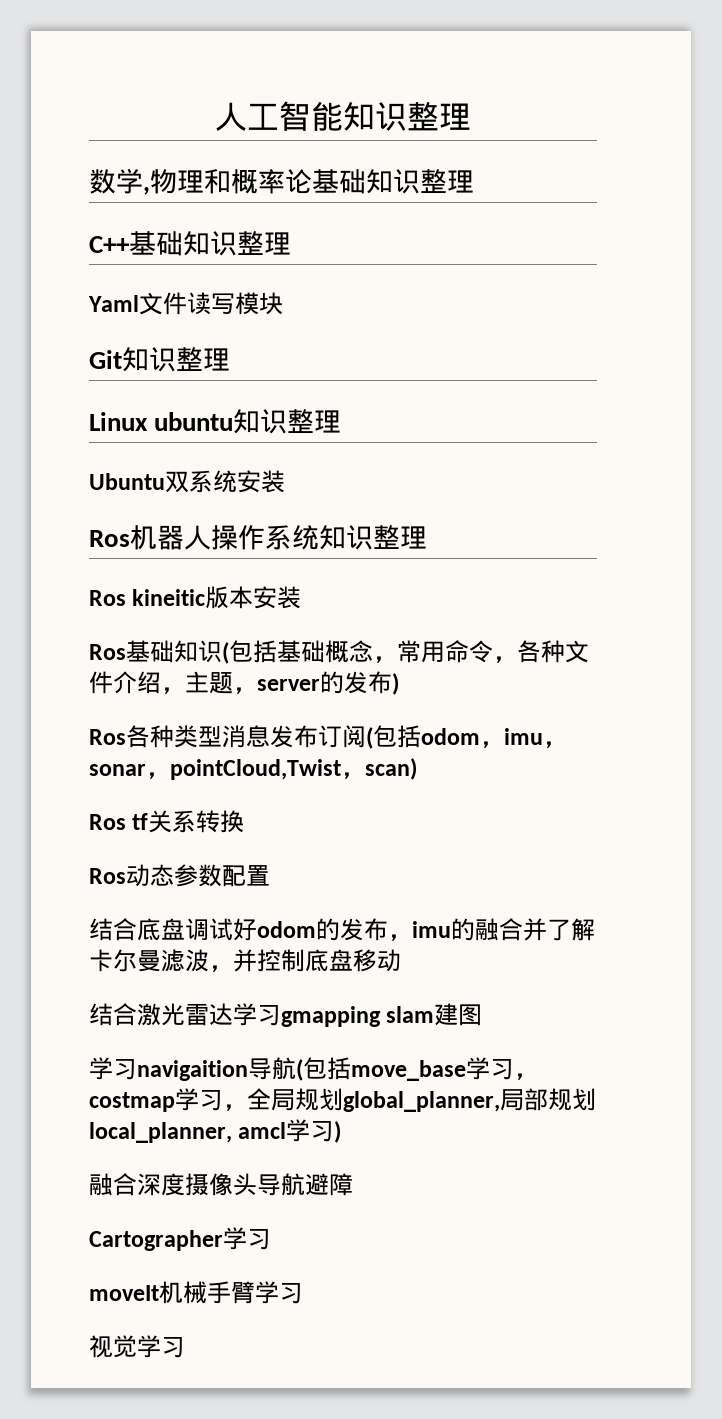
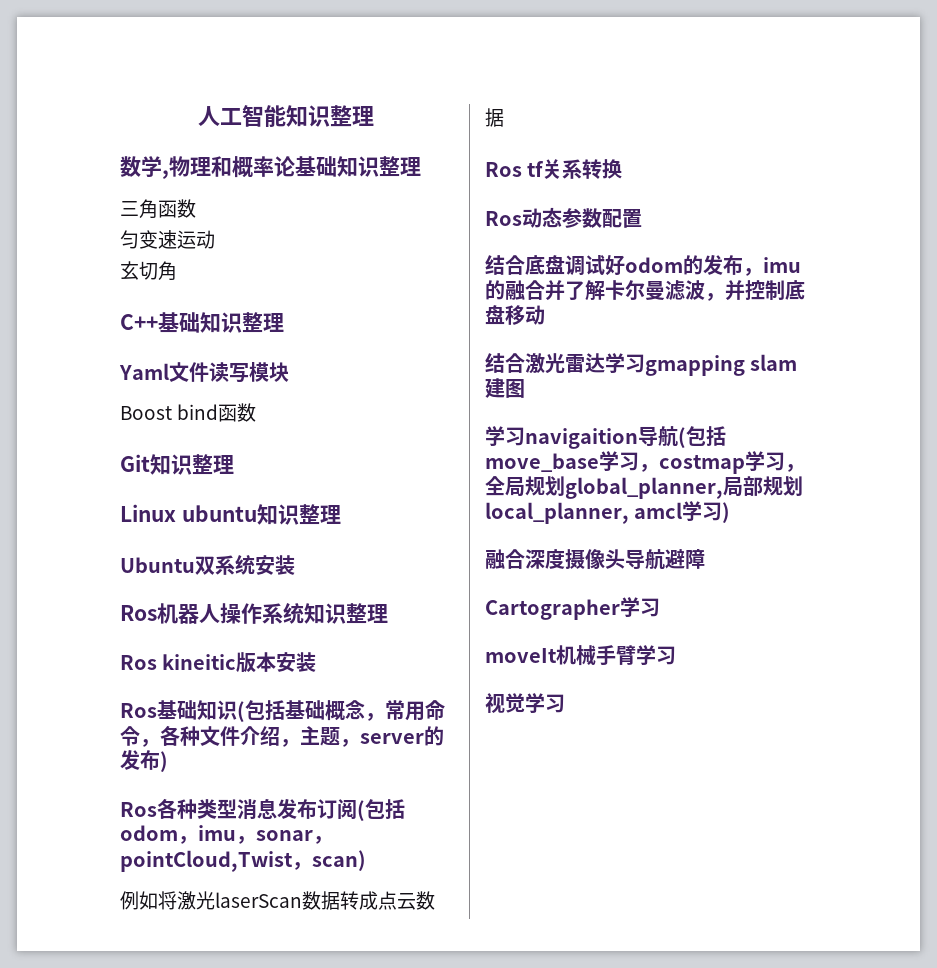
(474, 181) none -> [120,199,196,219] [120,230,215,249] [120,261,177,281] // 三角函数 // 匀变速运动 // 玄切角
(283, 303) none -> [120,403,257,422] // Boost bind函数
(417, 769) none -> [120,891,435,910] [485,108,504,127] // 例如将激光laserScan数据转成点云数据

